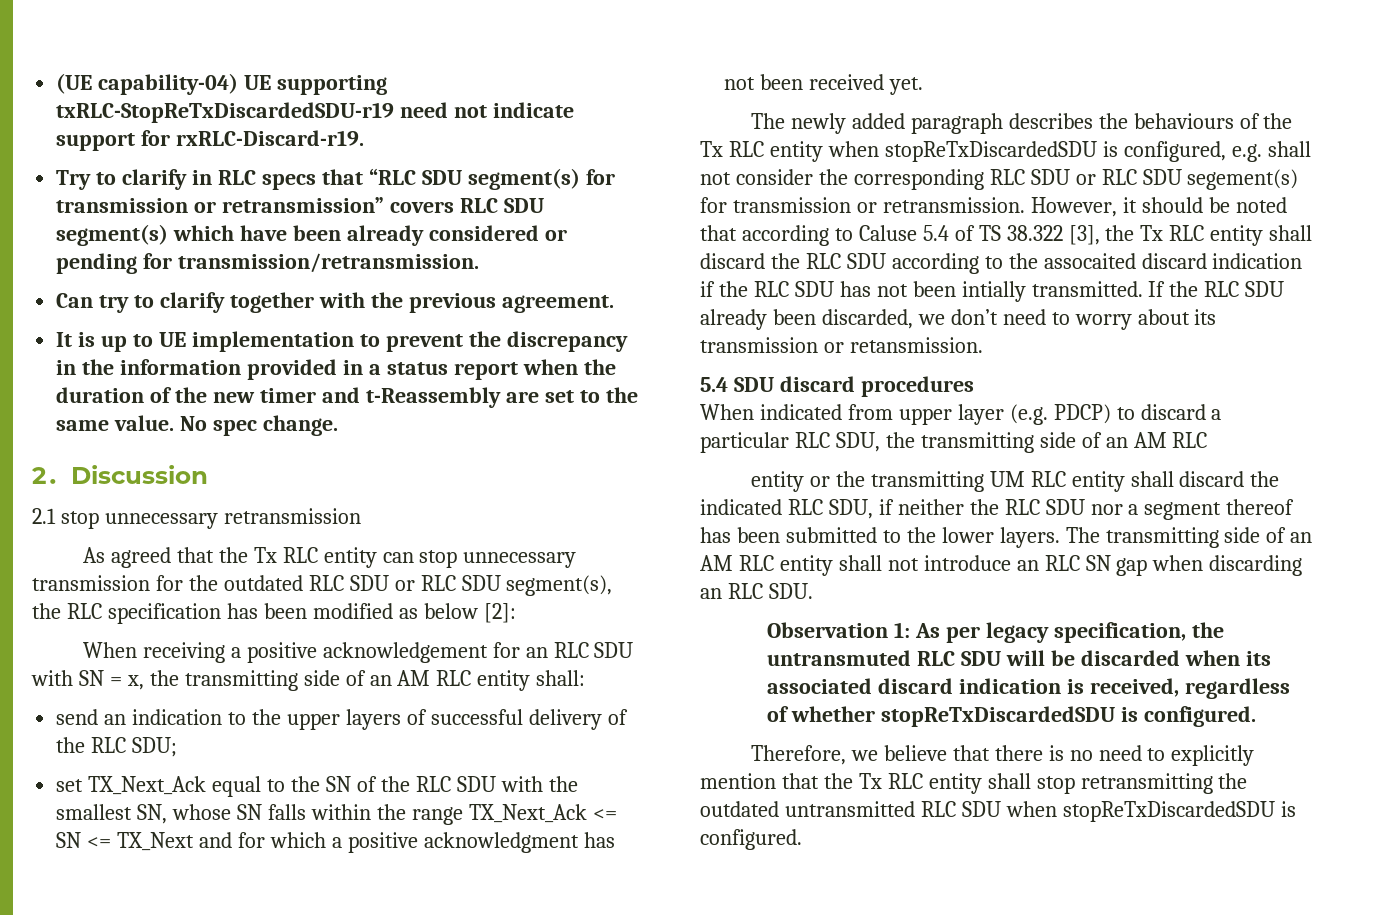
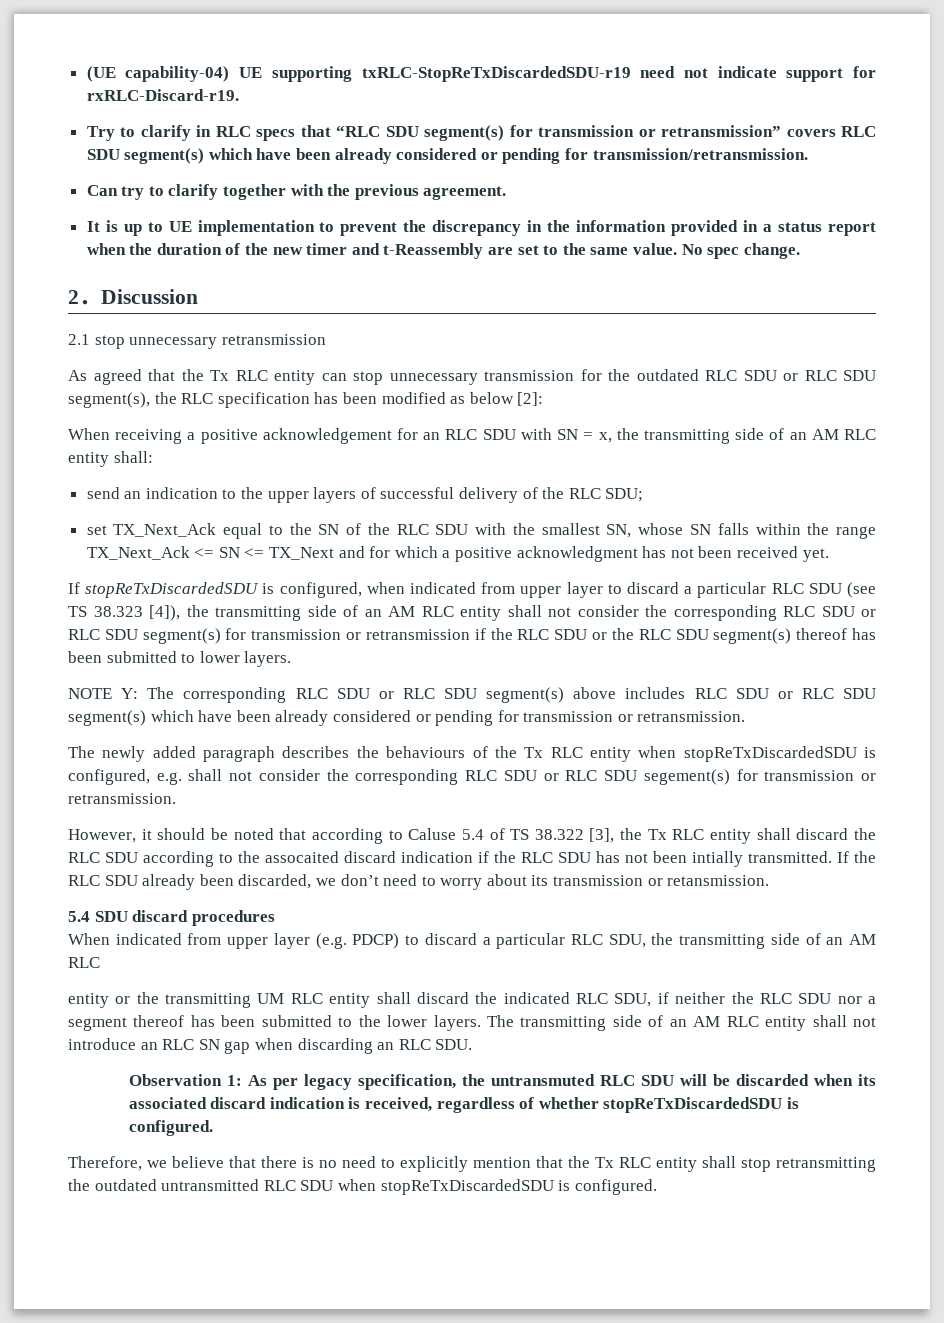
(924, 86) none -> [68,582,877,598] [68,605,876,621] [68,628,877,644] [68,651,292,667] [68,687,876,703] [68,710,746,726] // If stopReTxDiscardedSDU is configured, when indicated from upper layer to discard a particular RLC SDU (see TS 38.323 [4]), the transmitting side of an AM RLC entity shall not consider the corresponding RLC SDU or RLC SDU segment(s) for transmission or retransmission if the RLC SDU or the RLC SDU segment(s) thereof has been submitted to lower layers. // NOTE Y: The corresponding RLC SDU or RLC SDU segment(s) above includes RLC SDU or RLC SDU segment(s) which have been already considered or pending for transmission or retransmission.
(1025, 205) none -> (176, 798) //

